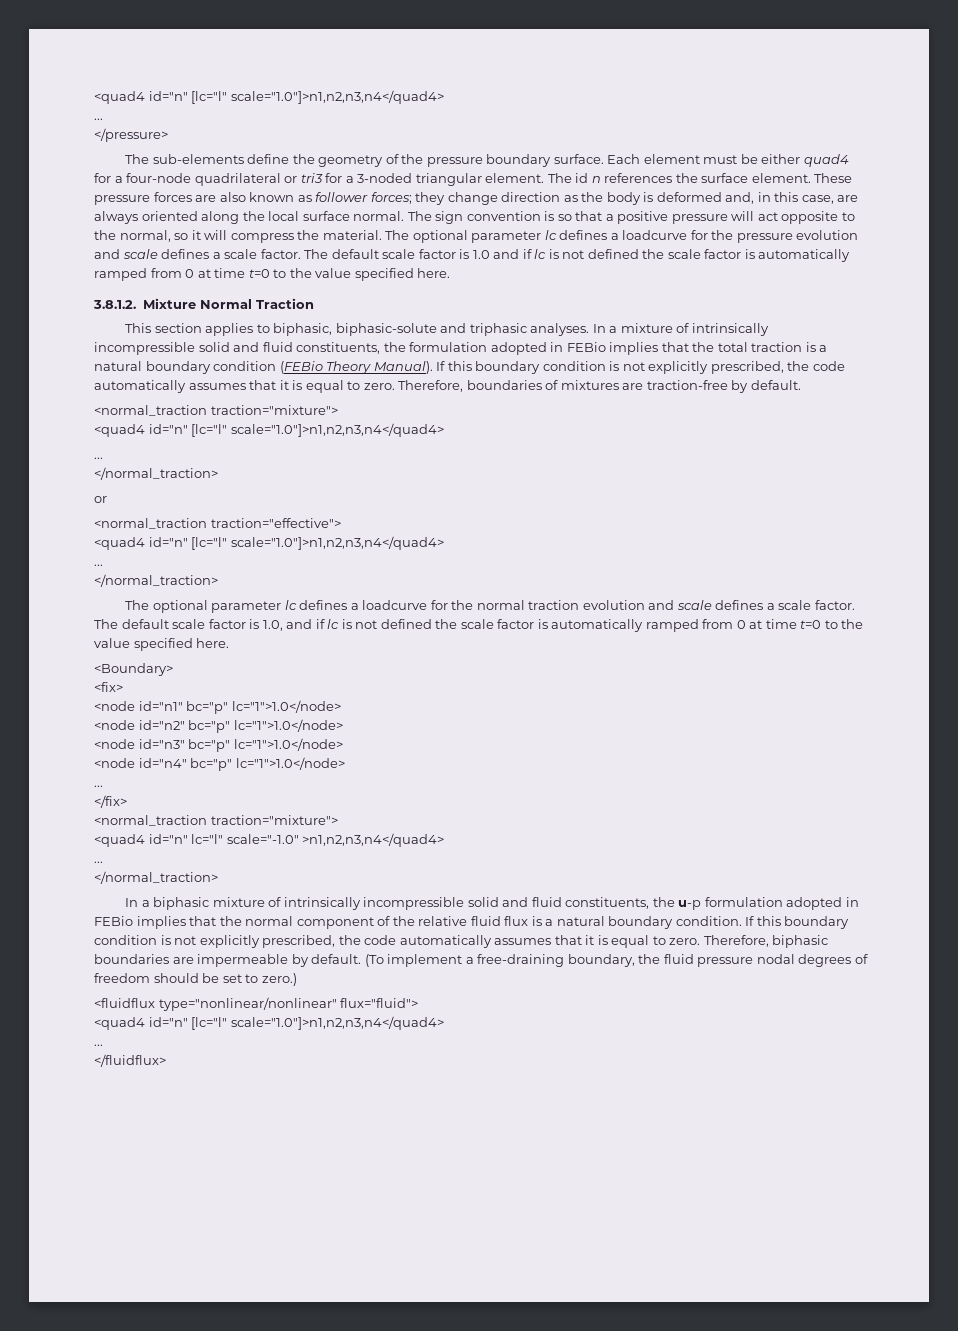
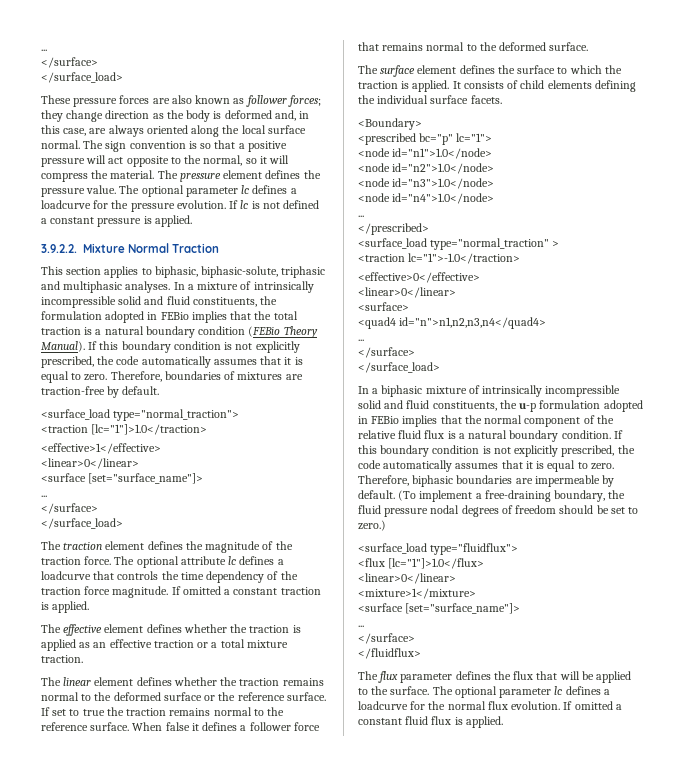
[94,90,444,104] [94,118,103,120] [94,128,168,142] [125,154,849,167] [94,173,811,186] <quad4 id="n" [lc="l" scale="1.0"]>n1,n2,n3,n4</quad4> // ... // </pressure> // The sub-elements define the geometry of the pressure boundary surface. Each element must be either quad4 for a four-node quadrilateral or tri3 for a 3-noded triangular element. The id n references the surface element. -> [41,49,47,51] [41,57,98,68] [41,72,123,83] ... // </surface> // </surface_load> //
(410, 235) none -> [179,170,321,182] [41,185,140,197] pressure element defines the pressure value. The
[796,230,859,240] [94,249,851,262] [94,268,451,281] [93,300,136,309] evolution and scale defines a scale factor. The default scale factor is 1.0 and if lc is not defined the scale factor is automatically ramped from 0 at time t=0 to the value specified here. // 3.8.1.2. -> [176,200,320,209] [41,215,192,227] [41,244,77,253] evolution. If lc is not defined a constant pressure is applied. // 3.9.2.2.
[335,323,527,336] biphasic-solute and triphasic -> [201,266,326,278] [41,281,123,293] biphasic-solute, triphasic and multiphasic
[94,405,338,416] [94,423,444,437] [94,457,103,459] [94,467,218,480] [94,496,107,503] [94,518,341,529] [94,536,444,550] [94,564,103,566] [94,574,218,587] [125,600,855,613] [94,619,864,632] [94,638,230,651] [94,663,173,676] [94,682,123,692] [94,700,341,714] [94,719,343,733] [94,738,343,752] [94,757,345,771] [94,785,103,787] [94,795,127,808] [94,815,338,826] [94,833,445,847] [94,861,103,863] [94,871,218,884] <normal_traction traction="mixture"> // <quad4 id="n" [lc="l" scale="1.0"]>n1,n2,n3,n4</quad4> // ... // </normal_traction> // or // <normal_traction traction="effective"> // <quad4 id="n" [lc="l" scale="1.0"]>n1,n2,n3,n4</quad4> // ... // </normal_traction> // The optional parameter lc defines a loadcurve for the normal traction evolution and scale defines a scale factor. The default scale factor is 1.0, and if lc is not defined the scale factor is automatically ramped from 0 at time t=0 to the value specified here. // <Boundary> // <fix> // <node id="n1" bc="p" lc="1">1.0</node> // <node id="n2" bc="p" lc="1">1.0</node> // <node id="n3" bc="p" lc="1">1.0</node> // <node id="n4" bc="p" lc="1">1.0</node> // ... // </fix> // <normal_traction traction="mixture"> // <quad4 id="n" lc="l" scale="-1.0" >n1,n2,n3,n4</quad4> // ... // </normal_traction> -> [41,409,240,421] [41,424,208,435] [41,443,161,454] [41,458,139,469] [41,473,204,484] [41,495,47,497] [41,503,98,514] [41,518,123,529] [41,541,293,553] [41,556,284,568] [41,571,298,583] [41,586,321,598] [41,601,90,613] [41,624,301,636] [41,639,288,651] [41,655,83,663] [41,677,324,686] [41,692,326,701] [41,707,285,716] [41,722,320,731] [358,42,589,51] [358,65,622,77] [358,80,636,92] [358,95,502,104] [358,118,422,130] [358,133,493,145] [358,148,493,159] [358,163,495,174] [358,178,495,189] [358,193,495,204] [358,215,364,217] [358,223,429,235] [358,238,560,250] [358,253,521,264] [358,272,480,283] [358,287,456,298] [358,302,409,311] [358,317,547,329] [358,339,364,341] [358,347,415,358] [358,362,440,373] <surface_load type="normal_traction"> // <traction [lc="1"]>1.0</traction> // <effective>1</effective> // <linear>0</linear> // <surface [set="surface_name"]> // ... // </surface> // </surface_load> // The traction element defines the magnitude of the traction force. The optional attribute lc defines a loadcurve that controls the time dependency of the traction force magnitude. If omitted a constant traction is applied. // The effective element defines whether the traction is applied as an effective traction or a total mixture traction. // The linear element defines whether the traction remains normal to the deformed surface or the reference surface. If set to true the traction remains normal to the reference surface. When false it defines a follower force that remains normal to the deformed surface. // The surface element defines the surface to which the traction is applied. It consists of child elements defining the individual surface facets. // <Boundary> // <prescribed bc="p" lc="1"> // <node id="n1">1.0</node> // <node id="n2">1.0</node> // <node id="n3">1.0</node> // <node id="n4">1.0</node> // ... // </prescribed> // <surface_load type="normal_traction" > // <traction lc="1">-1.0</traction> // <effective>0</effective> // <linear>0</linear> // <surface> // <quad4 id="n">n1,n2,n3,n4</quad4> // ... // </surface> // </surface_load>
[94,997,419,1011] [94,1016,444,1030] [94,1044,103,1046] <fluidflux type="nonlinear/nonlinear" flux="fluid"> // <quad4 id="n" [lc="l" scale="1.0"]>n1,n2,n3,n4</quad4> // ... -> [358,543,519,555] [358,558,485,569] [358,573,456,584] [358,588,476,599] [358,603,521,614] [358,625,364,627] [358,633,415,644] <surface_load type="fluidflux"> // <flux [lc="1"]>1.0</flux> // <linear>0</linear> // <mixture>1</mixture> // <surface [set="surface_name"]> // ... // </surface>
(166, 1060) none -> [358,671,632,683] [358,686,610,698] [358,701,622,710] [358,716,503,728] // The flux parameter defines the flux that will be applied to the surface. The optional parameter lc defines a loadcurve for the normal flux evolution. If omitted a constant fluid flux is applied.

